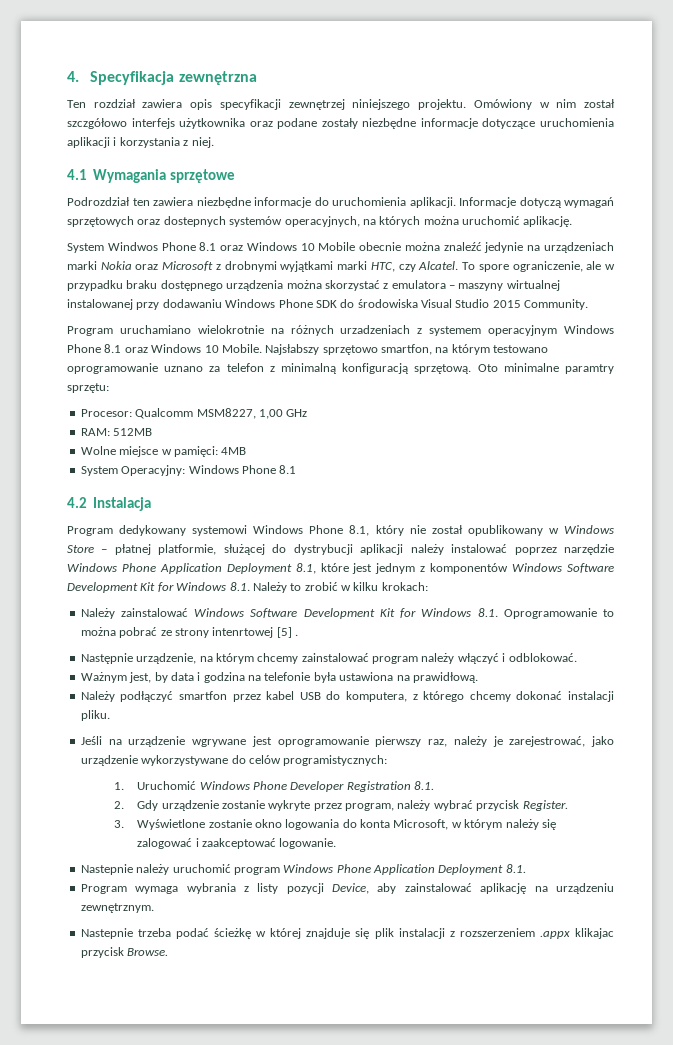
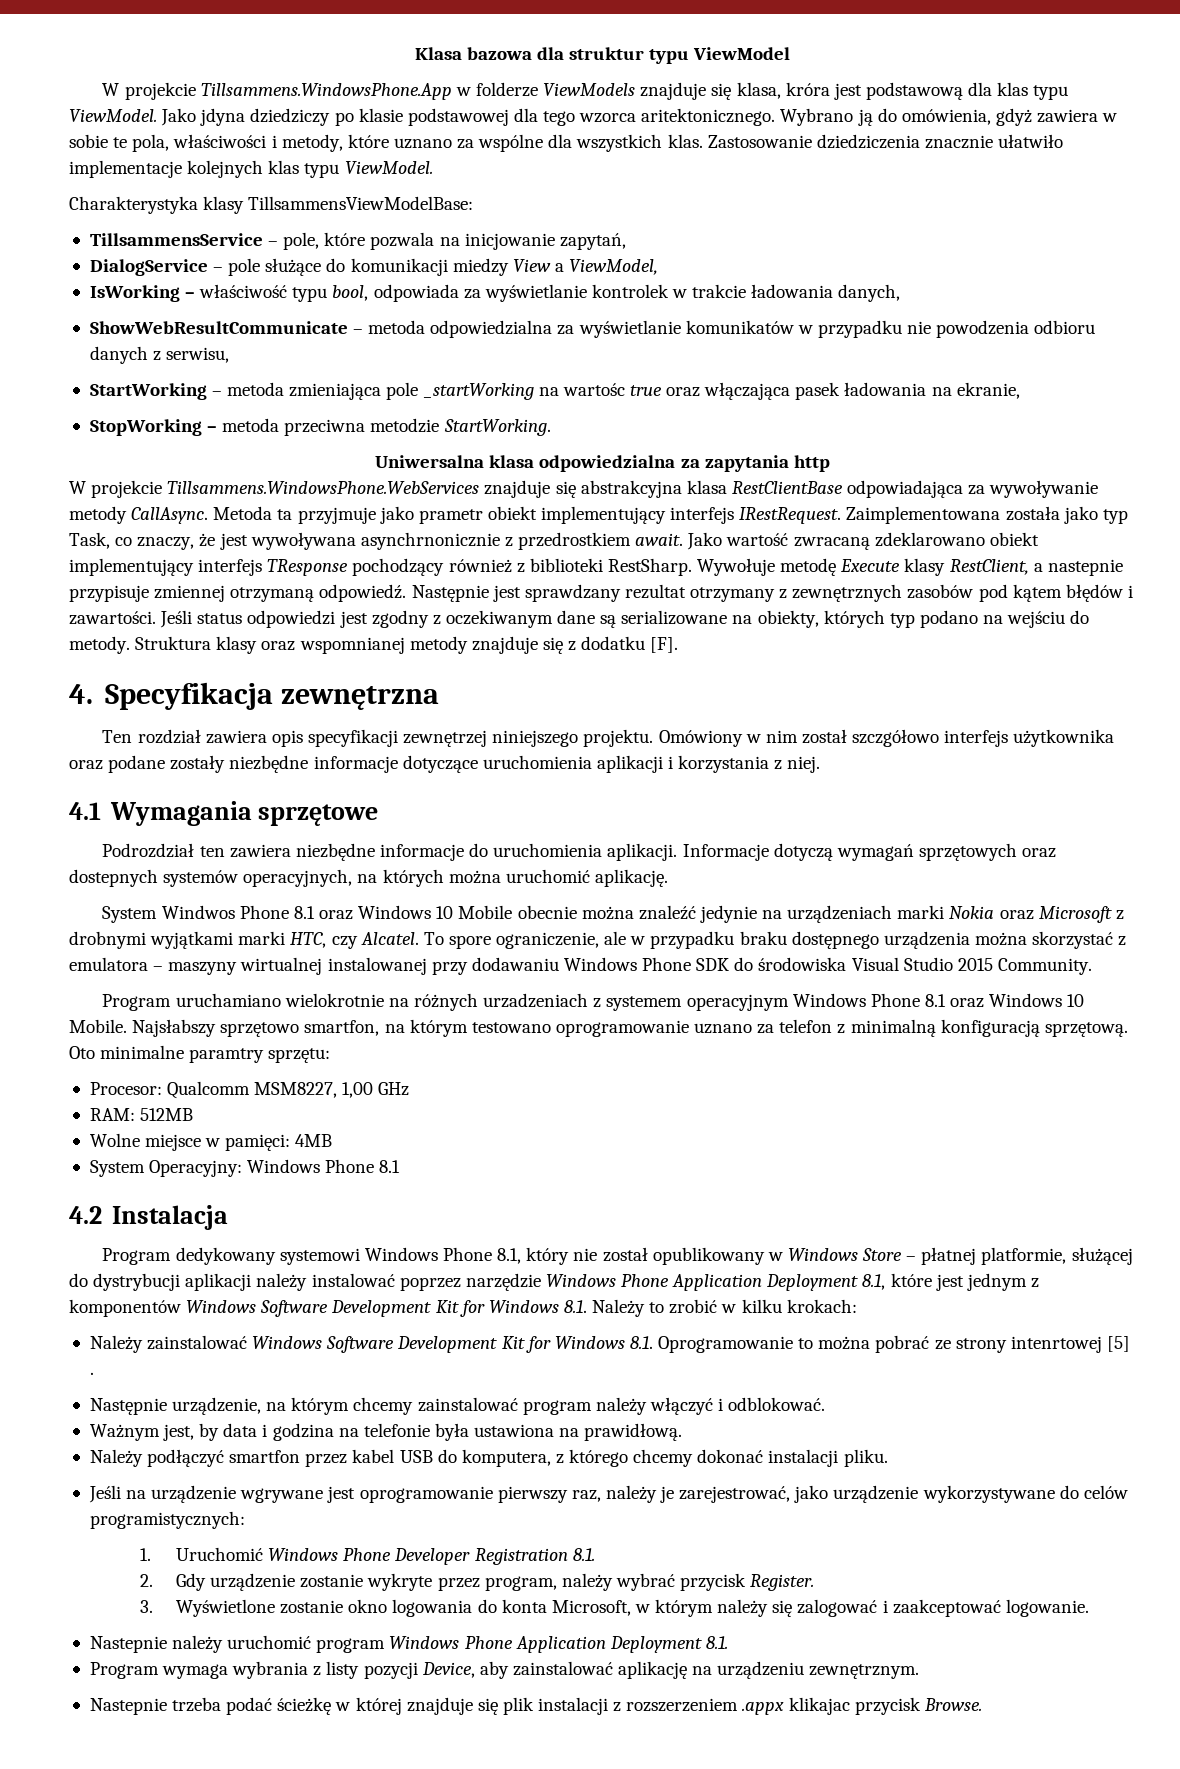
(67, 76) none -> [414,47,791,64] [102,82,1069,100] [69,108,1118,126] [69,134,1064,152] [69,160,433,178] [69,196,474,214] [89,232,626,250] [89,258,659,276] [89,284,901,302] [89,320,1096,338] [89,346,230,364] [89,382,1020,400] [89,418,551,436] [375,455,830,472] [69,480,1099,498] [69,506,1128,524] [69,532,1039,550] [69,558,1123,576] [69,584,1133,602] [69,610,1090,628] [69,636,679,654] Klasa bazowa dla struktur typu ViewModel // W projekcie Tillsammens.WindowsPhone.App w folderze ViewModels znajduje się klasa, króra jest podstawową dla klas typu ViewModel. Jako jdyna dziedziczy po klasie podstawowej dla tego wzorca aritektonicznego. Wybrano ją do omówienia, gdyż zawiera w sobie te pola, właściwości i metody, które uznano za wspólne dla wszystkich klas. Zastosowanie dziedziczenia znacznie ułatwiło implementacje kolejnych klas typu ViewModel. // Charakterystyka klasy TillsammensViewModelBase: // TillsammensService – pole, które pozwala na inicjowanie zapytań, // DialogService – pole służące do komunikacji miedzy View a ViewModel, // IsWorking – właściwość typu bool, odpowiada za wyświetlanie kontrolek w trakcie ładowania danych, // ShowWebResultCommunicate – metoda odpowiedzialna za wyświetlanie komunikatów w przypadku nie powodzenia odbioru danych z serwisu, // StartWorking – metoda zmieniająca pole _startWorking na wartośc true oraz włączająca pasek ładowania na ekranie, // StopWorking – metoda przeciwna metodzie StartWorking. // Uniwersalna klasa odpowiedzialna za zapytania http // W projekcie Tillsammens.WindowsPhone.WebServices znajduje się abstrakcyjna klasa RestClientBase odpowiadająca za wywoływanie metody CallAsync. Metoda ta przyjmuje jako prametr obiekt implementujący interfejs IRestRequest. Zaimplementowana została jako typ Task, co znaczy, że jest wywoływana asynchrnonicznie z przedrostkiem await. Jako wartość zwracaną zdeklarowano obiekt implementujący interfejs TResponse pochodzący również z biblioteki RestSharp. Wywołuje metodę Execute klasy RestClient, a nastepnie przypisuje zmiennej otrzymaną odpowiedź. Następnie jest sprawdzany rezultat otrzymany z zewnętrznych zasobów pod kątem błędów i zawartości. Jeśli status odpowiedzi jest zgodny z oczekiwanym dane są serializowane na obiekty, których typ podano na wejściu do metody. Struktura klasy oraz wspomnianej metody znajduje się z dodatku [F]. //

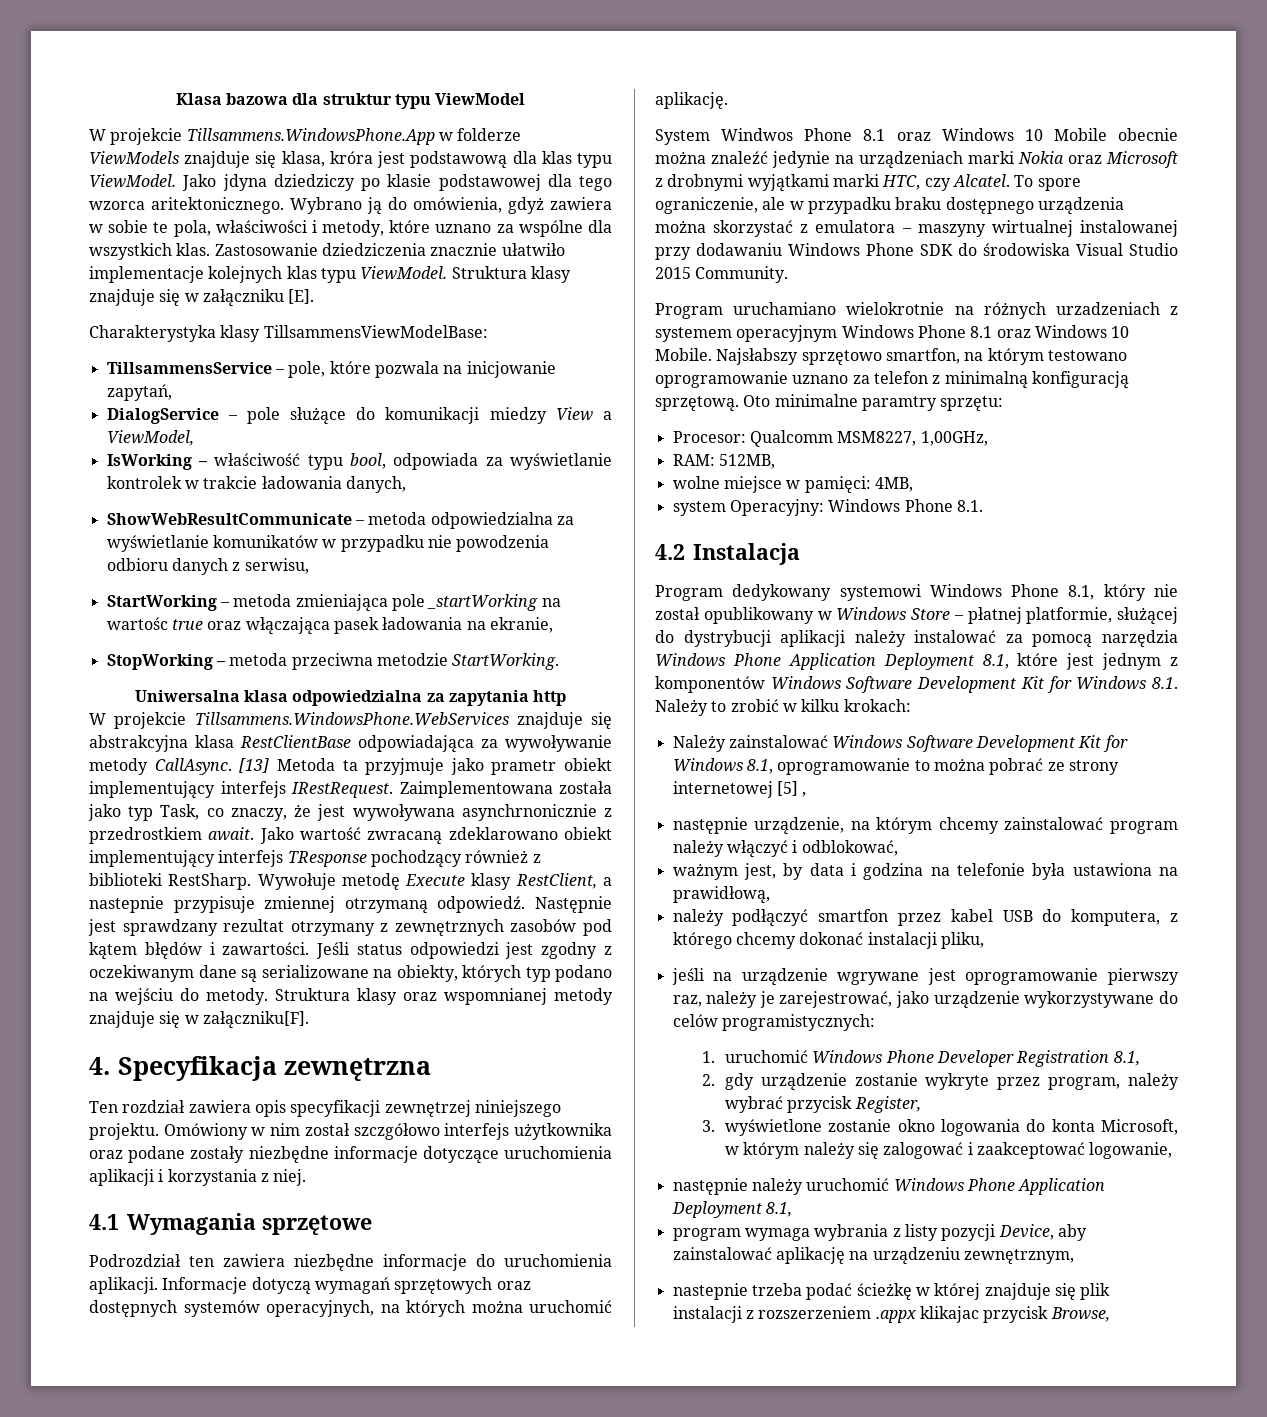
(433, 167) none -> [451,266,571,283] [89,289,315,307] Struktura klasy znajduje się w załączniku [E].
(209, 515) none -> [239,758,270,773] [13]
[568,636,679,653] z dodatku [F]. -> [184,1011,309,1029] w załączniku[F].
[69,869,158,887] dostepnych -> [89,1300,177,1317] dostępnych
[342,1082,410,1098] 1,00 GHz -> [920,431,988,446] 1,00GHz,
[140,1108,194,1121] [89,1133,140,1147] 512MB // Wolne -> [718,454,775,469] [672,476,720,489] 512MB, // wolne
[295,1134,333,1147] [89,1160,145,1177] 4MB // System -> [874,477,913,492] [672,501,726,516] 4MB, // system
[379,1160,401,1173] 8.1 -> [956,500,983,512] 8.1.
[399,1273,541,1291] poprzez narzędzie -> [1005,630,1178,648] za pomocą narzędzia
[629,1336,794,1353] 8.1. Oprogramowanie -> [746,758,911,775] 8.1, oprogramowanie
[1010,1336,1130,1353] [89,1372,94,1375] [89,1398,167,1415] intenrtowej [5] . // Następnie -> [672,781,807,798] [672,817,748,834] internetowej [5] , // następnie
[728,1397,826,1411] [89,1424,160,1441] odblokować. // Ważnym -> [801,840,898,856] [672,863,738,880] odblokować, // ważnym
[584,1423,683,1441] [89,1449,143,1467] prawidłową. // Należy -> [672,886,770,904] [672,909,724,926] prawidłową, // należy
[843,1449,888,1467] [88,1485,121,1503] pliku. // Jeśli -> [940,932,984,949] [671,968,704,985] pliku, // jeśli
[176,1547,264,1561] Uruchomić -> [724,1050,808,1063] uruchomić
[572,1548,595,1561] 8.1. -> [1113,1051,1140,1066] 8.1,
[176,1573,207,1591] Gdy -> [724,1073,754,1090] gdy
[750,1574,815,1591] Register. -> [854,1096,921,1113] Register,
[176,1599,276,1617] Wyświetlone -> [724,1119,822,1136] wyświetlone
[1005,1599,1089,1617] [89,1636,167,1653] logowanie. // Nastepnie -> [1089,1142,1173,1159] [672,1178,748,1195] logowanie, // następnie
[316,1636,728,1653] [89,1662,159,1679] program Windows Phone Application Deployment 8.1. // Program -> [893,1178,1106,1195] [671,1201,792,1218] [672,1228,741,1241] Windows Phone Application Deployment 8.1, // program
[809,1664,920,1679] [89,1698,167,1715] zewnętrznym. // Nastepnie -> [963,1249,1074,1264] [672,1283,748,1300] zewnętrznym, // nastepnie
[923,1698,982,1711] Browse. -> [1050,1307,1110,1322] Browse,

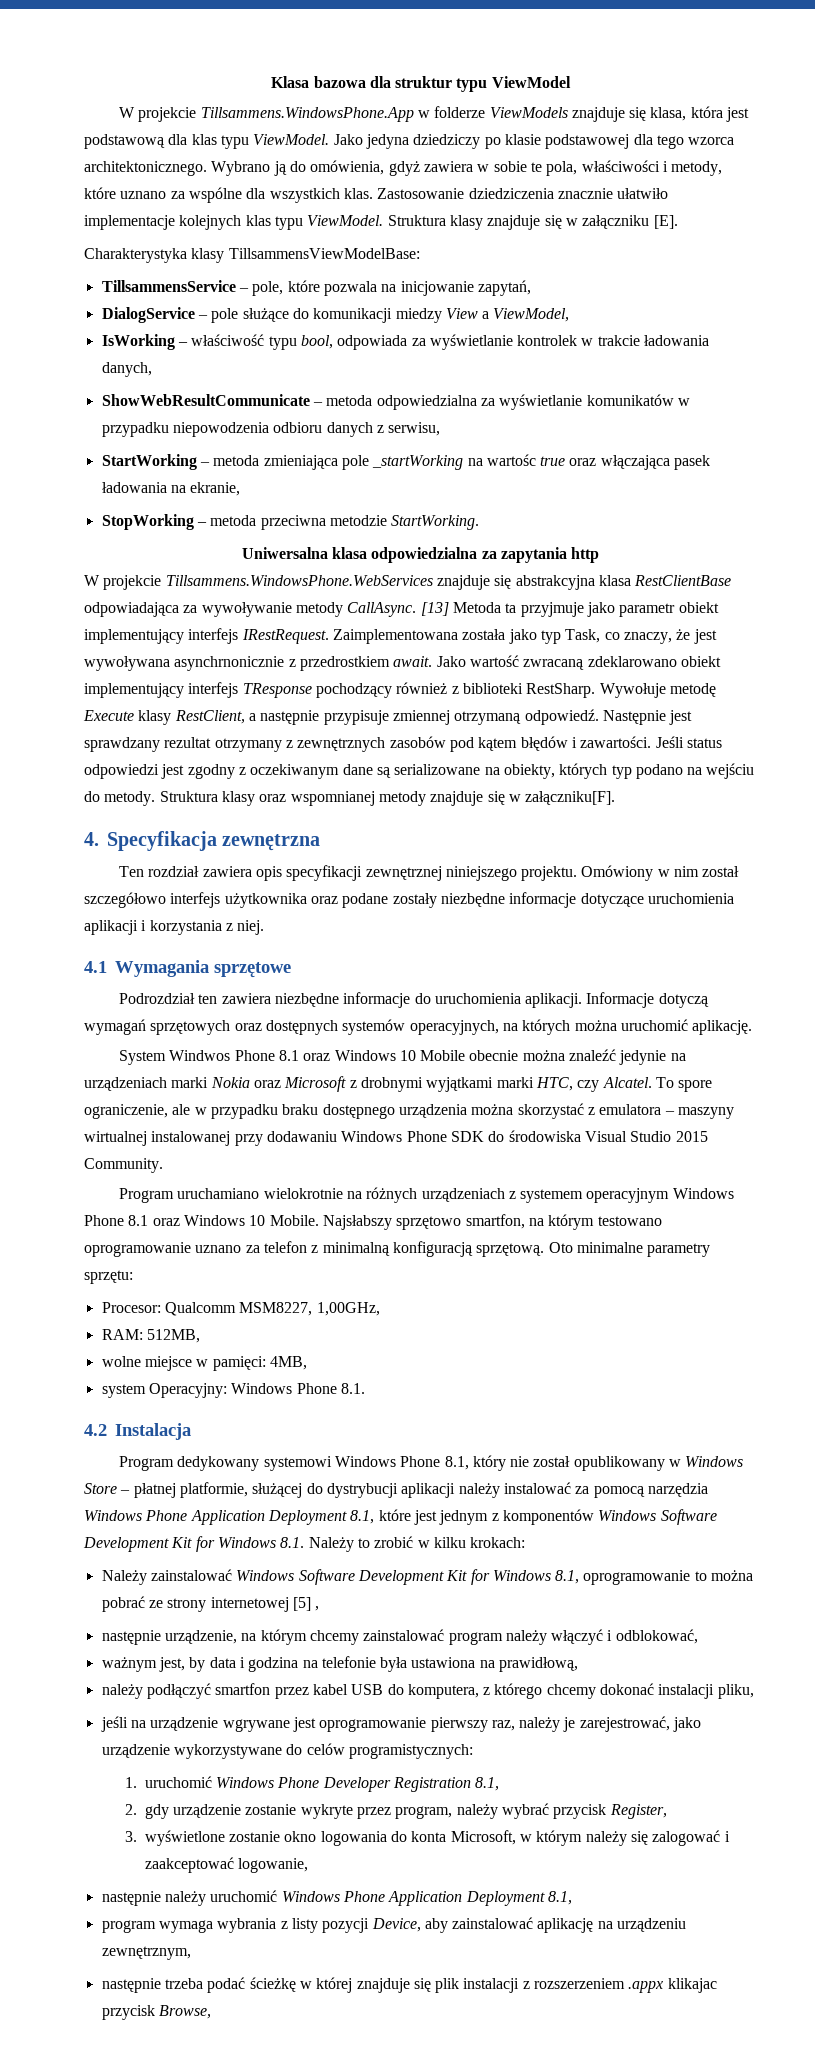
[329,151,373,164] króra -> [690,106,723,118] która
[222,174,267,191] jdyna -> [365,134,409,149] jedyna
[151,197,284,214] aritektonicznego. -> [84,161,207,176] architektonicznego.
[427,535,550,552] nie powodzenia -> [172,422,269,437] niepowodzenia
[491,760,557,775] prametr -> [619,603,676,617] parametr
[89,896,164,913] nastepnie -> [260,710,320,725] następnie
[384,1100,471,1117] zewnętrzej -> [365,866,442,881] zewnętrznej
[353,1123,440,1140] szczgółowo -> [84,892,166,908] szczegółowo
[1055,302,1160,315] urzadzeniach -> [421,1188,505,1202] urządzeniach
[861,396,937,411] paramtry -> [647,1243,711,1257] parametry
[672,1283,748,1300] nastepnie -> [101,1978,161,1993] następnie

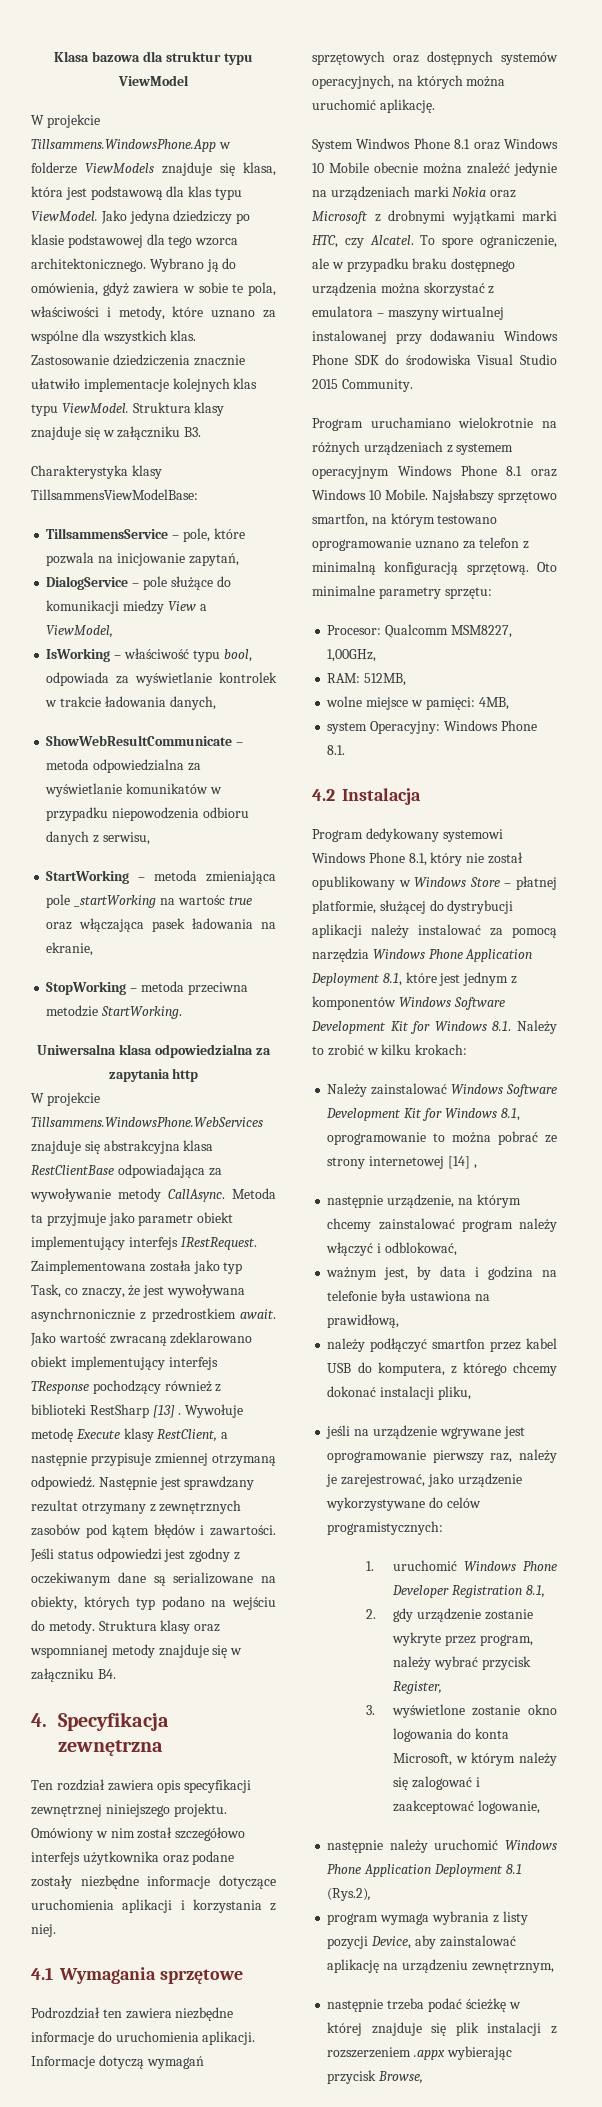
[653,215,678,229] [E]. -> [184,427,202,437] B3.
[420,602,449,616] [13] -> (225, 1195) none
[526,683,596,698] RestSharp. -> [89,1404,182,1418] RestSharp [13] .
[525,791,616,805] załączniku[F]. -> [31,1668,116,1682] załączniku B4.
[292,1597,311,1611] [5] -> [447,1156,470,1169] [14]
[547,1891,572,1905] 8.1, -> [505,1864,522,1874] [327,1888,372,1901] 8.1 (Rys.2),
[667,1978,717,1993] klikajac -> [446,2046,512,2060] wybierając

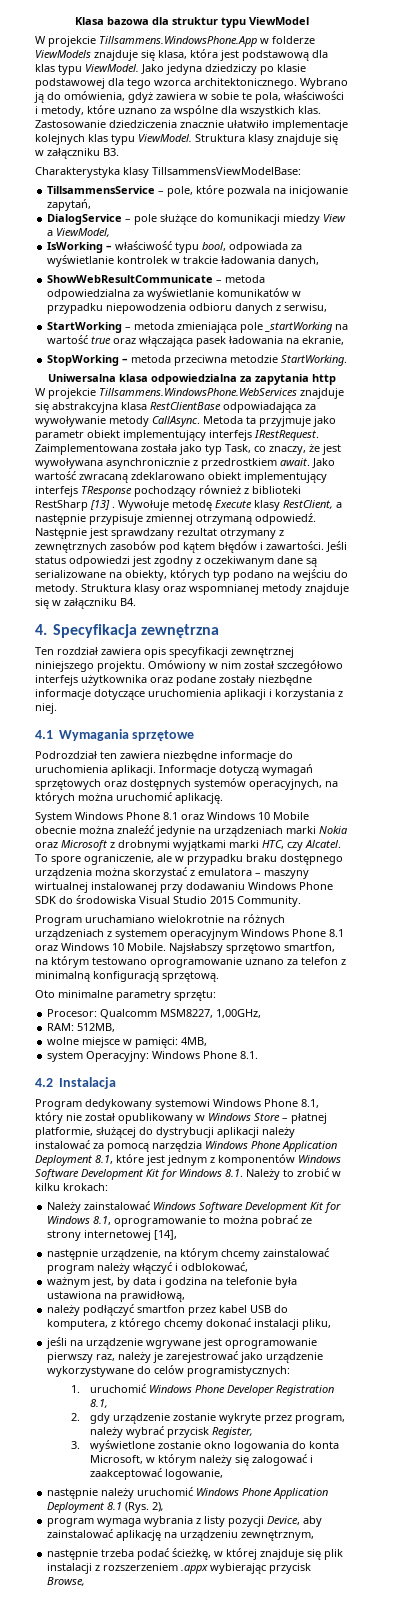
[177,895,225,905] wartośc -> [47,335,89,344] wartość
[31,1308,135,1322] asynchrnonicznie -> [106,458,190,469] asynchronicznie
[356,138,411,149] Windwos -> [75,812,123,820] Windows
(529, 569) none -> (219, 976) //
[447,1156,477,1169] [14] , -> [154,1230,178,1240] [14],
[341,1474,426,1487] zarejestrować, -> [166,1351,239,1363] zarejestrować
[327,1888,372,1901] (Rys.2), -> [125,1502,165,1513] (Rys. 2),
[465,1998,506,2012] ścieżkę -> [172,1548,212,1560] ścieżkę,

